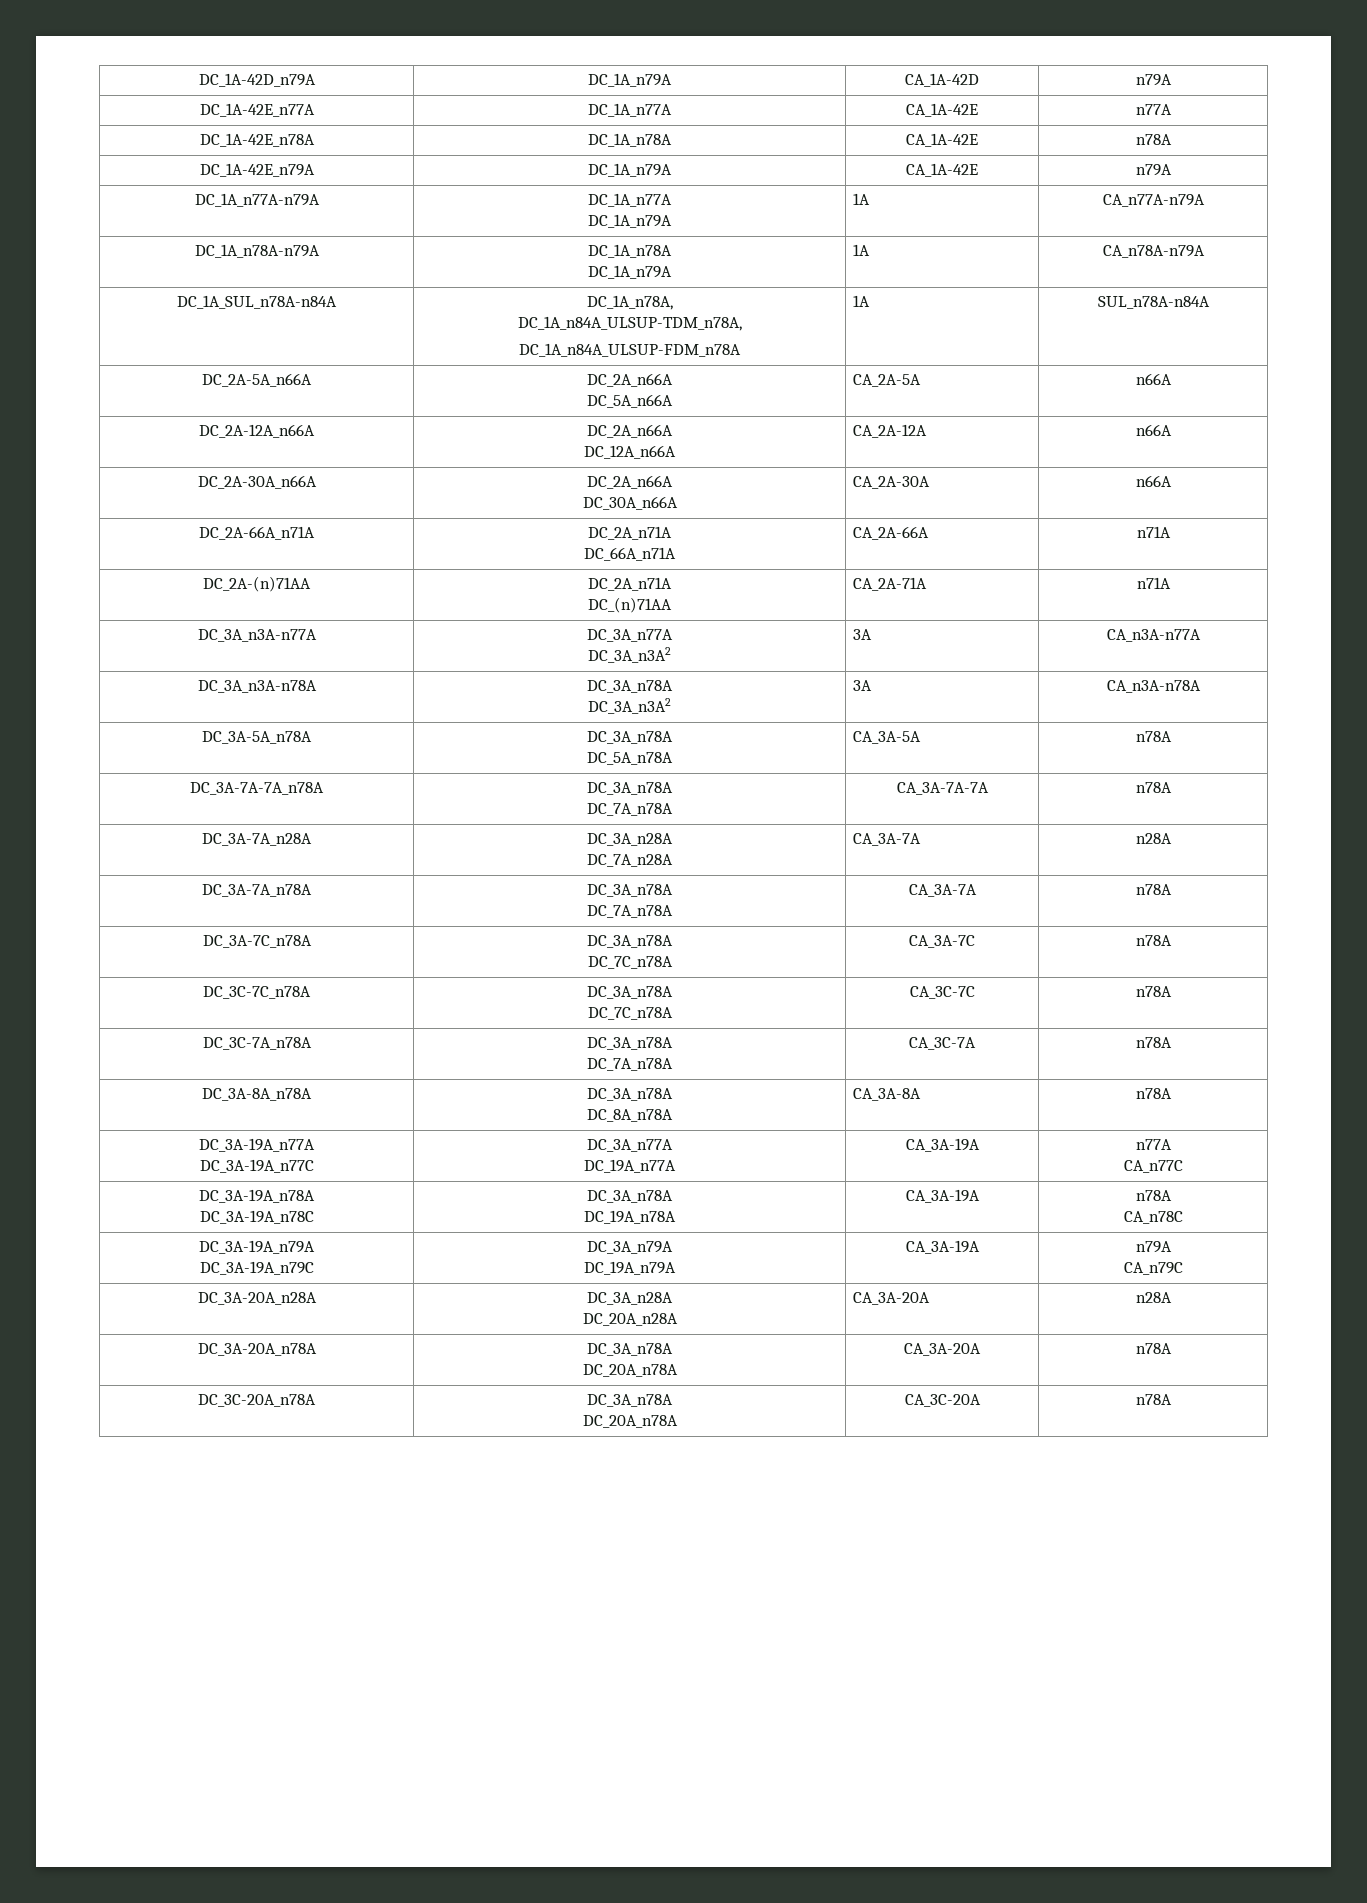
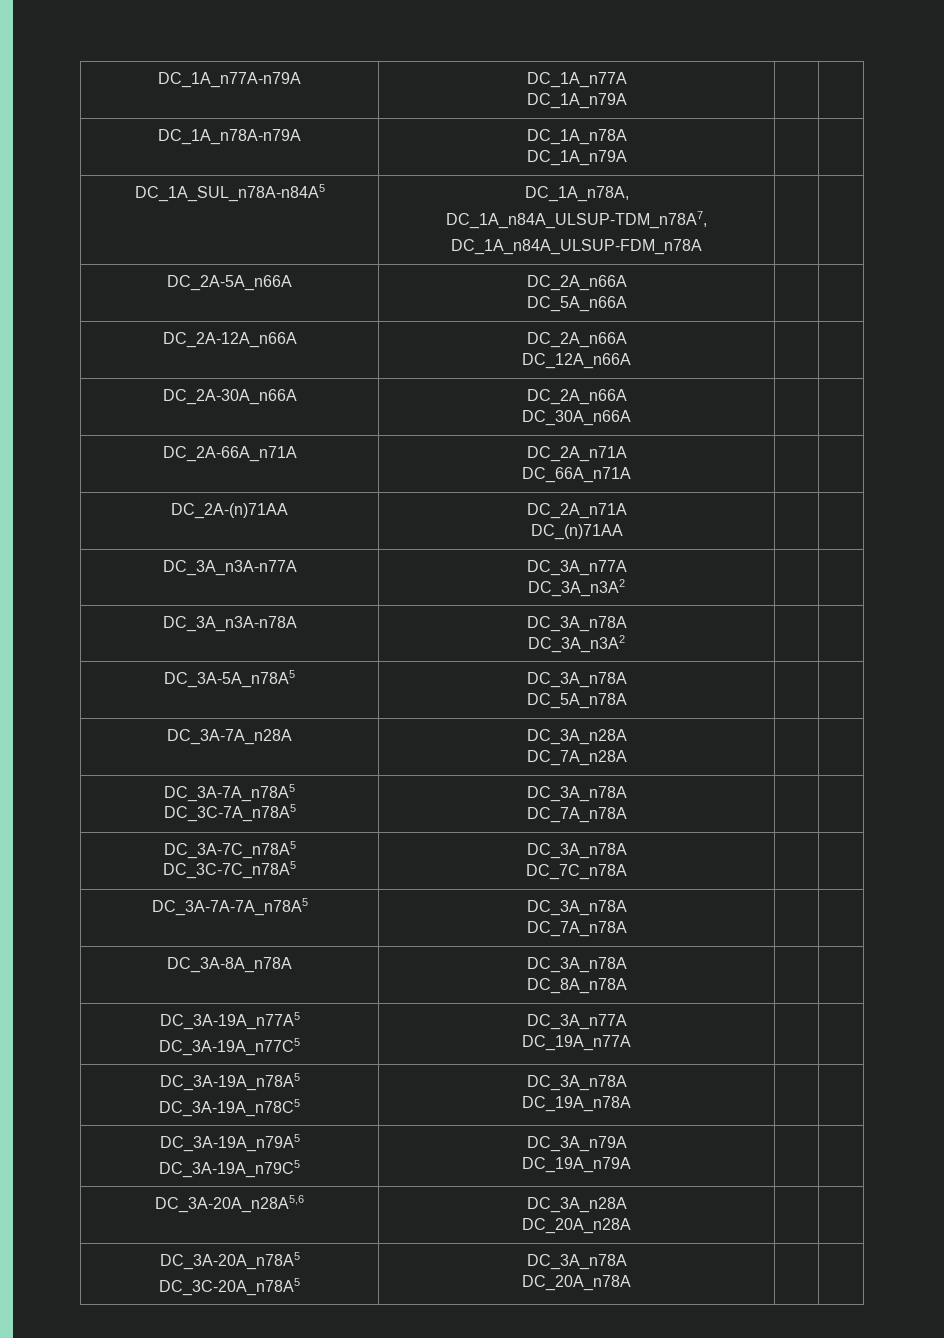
[198,73,316,87] [588,73,672,87] [905,73,979,87] [1135,74,1172,86] [199,103,315,117] [588,103,672,117] [906,103,978,117] [1135,104,1172,115] [199,133,315,147] [588,133,672,147] [906,133,978,147] [1135,134,1172,145] [199,163,315,177] [588,163,672,177] [906,163,978,177] [1135,164,1172,176] DC_1A-42D_n79A | DC_1A_n79A | CA_1A-42D | n79A // DC_1A-42E_n77A | DC_1A_n77A | CA_1A-42E | n77A // DC_1A-42E_n78A | DC_1A_n78A | CA_1A-42E | n78A // DC_1A-42E_n79A | DC_1A_n79A | CA_1A-42E | n79A // -> (158, 80) none
[852,193,870,205] [1102,194,1205,207] 1A | CA_n77A-n79A -> (627, 101) |
[852,244,870,256] [1102,245,1205,258] [177,295,337,309] 1A | CA_n78A-n79A // DC_1A_SUL_n78A-n84A -> [134,184,325,202] | // DC_1A_SUL_n78A-n84A5
[517,316,742,331] DC_1A_n84A_ULSUP-TDM_n78A, -> [446,211,707,229] DC_1A_n84A_ULSUP-TDM_n78A7,
[852,295,870,307] [1097,296,1210,309] 1A | SUL_n78A-n84A -> (702, 247) |
[852,374,921,387] [1135,373,1172,385] CA_2A-5A | n66A -> (627, 304) |
[852,424,927,438] [1135,424,1172,436] CA_2A-12A | n66A -> (631, 361) |
[852,476,930,489] [1135,475,1172,487] CA_2A-30A | n66A -> (631, 418) |
[852,526,929,540] [1136,526,1171,538] CA_2A-66A | n71A -> (631, 475) |
[852,577,927,591] [1136,577,1171,589] CA_2A-71A | n71A -> (623, 532) |
[852,629,872,640] [1106,629,1201,642] 3A | CA_n3A-n77A -> (625, 588) |
[852,680,872,691] [1106,680,1201,693] [202,731,312,744] 3A | CA_n3A-n78A // DC_3A-5A_n78A -> [164,670,295,688] | // DC_3A-5A_n78A5
[852,731,921,744] [1135,731,1172,742] [190,782,324,795] [587,782,673,795] [587,803,673,816] [896,782,989,795] [1135,782,1172,793] CA_3A-5A | n78A // DC_3A-7A-7A_n78A | DC_3A_n78A // DC_7A_n78A | CA_3A-7A-7A | n78A -> (627, 701) |
[852,833,921,846] [1135,833,1172,844] [202,884,312,897] [587,884,673,897] [587,905,673,918] [908,884,977,897] [1135,884,1172,895] [202,935,312,948] [587,935,673,948] [587,956,673,969] [909,935,975,948] [1135,935,1172,946] [203,986,311,999] [587,986,673,999] [587,1007,673,1020] [909,986,975,999] [1135,986,1172,997] [202,1037,312,1050] [587,1037,673,1050] [587,1058,673,1071] [909,1037,976,1050] [1135,1037,1172,1048] CA_3A-7A | n28A // DC_3A-7A_n78A | DC_3A_n78A // DC_7A_n78A | CA_3A-7A | n78A // DC_3A-7C_n78A | DC_3A_n78A // DC_7C_n78A | CA_3A-7C | n78A // DC_3C-7C_n78A | DC_3A_n78A // DC_7C_n78A | CA_3C-7C | n78A // DC_3C-7A_n78A | DC_3A_n78A // DC_7A_n78A | CA_3C-7A | n78A -> [164,784,295,802] [163,804,296,822] [526,786,627,802] [526,807,627,823] [163,841,296,859] [163,861,296,879] [526,843,627,859] [526,864,627,880] [151,898,308,916] [526,900,627,916] [526,921,627,937] | // DC_3A-7A_n78A5 // DC_3C-7A_n78A5 | DC_3A_n78A // DC_7A_n78A | | // DC_3A-7C_n78A5 // DC_3C-7C_n78A5 | DC_3A_n78A // DC_7C_n78A | | // DC_3A-7A-7A_n78A5 | DC_3A_n78A // DC_7A_n78A | |
[852,1088,921,1101] [1135,1088,1172,1099] [199,1138,315,1152] [199,1159,314,1173] [587,1139,673,1152] [584,1159,676,1173] [905,1138,980,1152] [1135,1139,1172,1150] [1123,1160,1183,1173] [199,1189,315,1203] [199,1210,314,1224] [587,1190,673,1203] [584,1210,676,1224] [905,1189,980,1203] [1135,1190,1172,1201] [1123,1211,1183,1224] [199,1240,315,1254] [199,1261,314,1275] [587,1241,673,1254] [584,1261,676,1275] [905,1240,980,1254] [1135,1241,1172,1253] [1123,1262,1183,1275] [197,1292,317,1305] CA_3A-8A | n78A // DC_3A-19A_n77A // DC_3A-19A_n77C | DC_3A_n77A // DC_19A_n77A | CA_3A-19A | n77A // CA_n77C // DC_3A-19A_n78A // DC_3A-19A_n78C | DC_3A_n78A // DC_19A_n78A | CA_3A-19A | n78A // CA_n78C // DC_3A-19A_n79A // DC_3A-19A_n79C | DC_3A_n79A // DC_19A_n79A | CA_3A-19A | n79A // CA_n79C // DC_3A-20A_n28A -> [159,1012,300,1030] [159,1038,300,1056] [526,1014,627,1030] [522,1035,631,1051] [159,1073,300,1091] [159,1099,300,1117] [526,1075,627,1091] [522,1096,631,1112] [159,1134,300,1152] [159,1160,300,1178] [526,1136,627,1152] [522,1157,631,1173] [155,1195,304,1213] | // DC_3A-19A_n77A5 // DC_3A-19A_n77C5 | DC_3A_n77A // DC_19A_n77A | | // DC_3A-19A_n78A5 // DC_3A-19A_n78C5 | DC_3A_n78A // DC_19A_n78A | | // DC_3A-19A_n79A5 // DC_3A-19A_n79C5 | DC_3A_n79A // DC_19A_n79A | | // DC_3A-20A_n28A5,6
[852,1292,930,1305] [1135,1292,1172,1303] [197,1343,317,1356] [587,1343,673,1356] [582,1364,678,1377] [904,1343,981,1356] [1135,1343,1172,1354] [198,1394,316,1407] [587,1394,673,1407] [582,1415,678,1428] [904,1394,981,1407] [1135,1394,1172,1405] CA_3A-20A | n28A // DC_3A-20A_n78A | DC_3A_n78A // DC_20A_n78A | CA_3A-20A | n78A // DC_3C-20A_n78A | DC_3A_n78A // DC_20A_n78A | CA_3C-20A | n78A -> [159,1252,300,1270] [159,1278,300,1296] [526,1254,627,1270] [522,1275,631,1291] | // DC_3A-20A_n78A5 // DC_3C-20A_n78A5 | DC_3A_n78A // DC_20A_n78A | |

